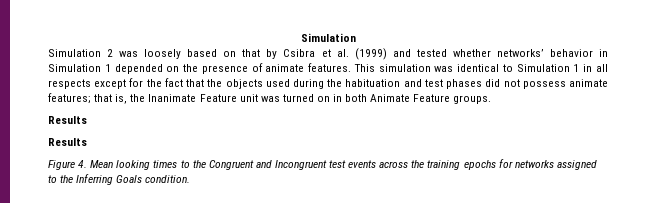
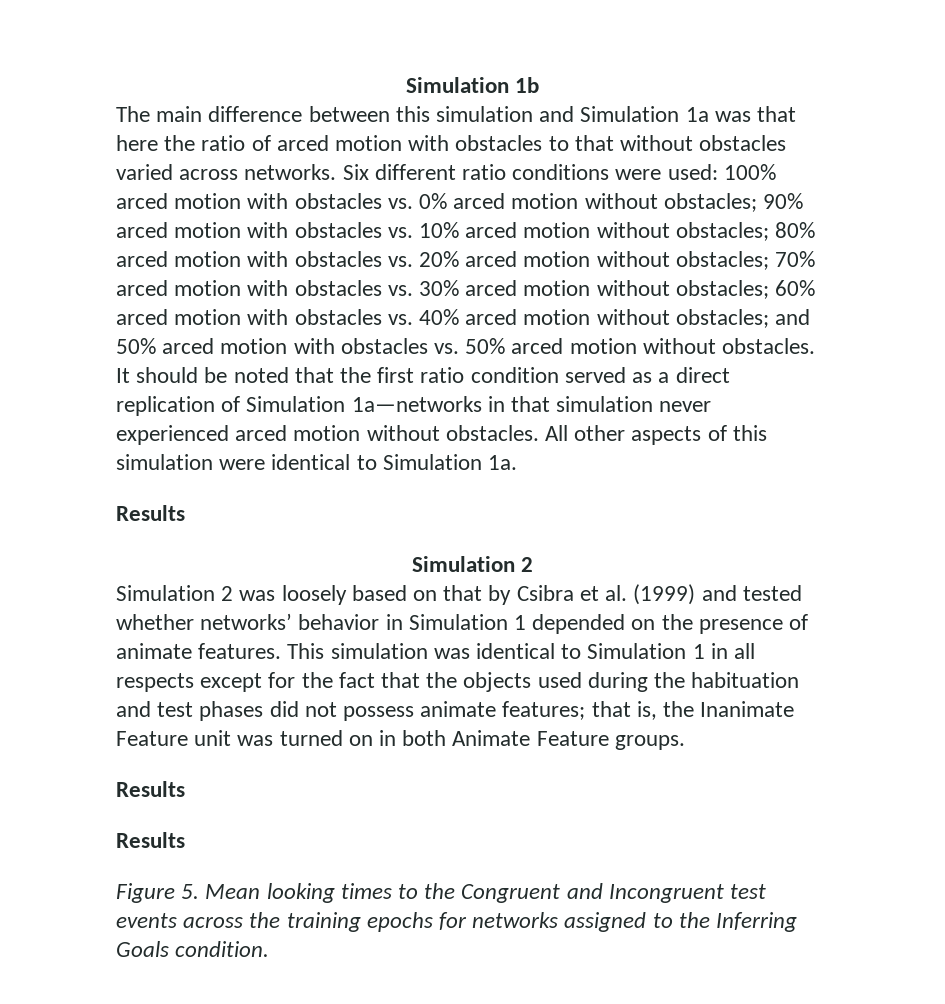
[300,33,356,42] Simulation -> [405,77,540,93] [116,106,797,122] [116,135,787,151] [116,164,776,180] [116,193,804,212] [116,222,816,241] [116,251,816,270] [116,280,816,299] [116,309,811,328] [116,338,816,354] [116,367,730,383] [116,396,712,416] [116,425,767,445] [116,454,518,470] [116,505,185,521] [411,556,534,572] Simulation 1b // The main difference between this simulation and Simulation 1a was that here the ratio of arced motion with obstacles to that without obstacles varied across networks. Six different ratio conditions were used: 100% arced motion with obstacles vs. 0% arced motion without obstacles; 90% arced motion with obstacles vs. 10% arced motion without obstacles; 80% arced motion with obstacles vs. 20% arced motion without obstacles; 70% arced motion with obstacles vs. 30% arced motion without obstacles; 60% arced motion with obstacles vs. 40% arced motion without obstacles; and 50% arced motion with obstacles vs. 50% arced motion without obstacles. It should be noted that the first ratio condition served as a direct replication of Simulation 1a—networks in that simulation never experienced arced motion without obstacles. All other aspects of this simulation were identical to Simulation 1a. // Results // Simulation 2
[78,160,88,168] 4. -> [181,884,200,899] 5.

